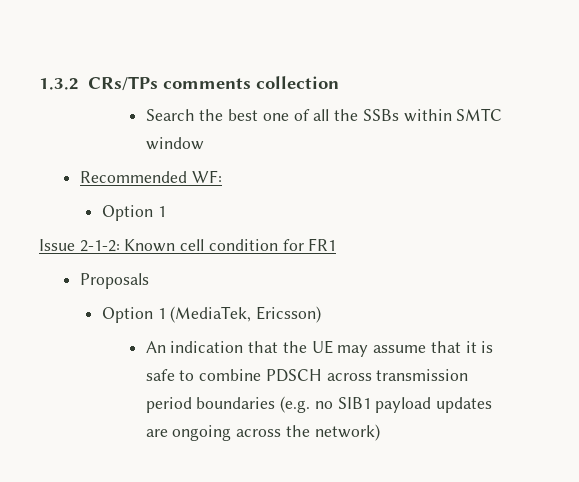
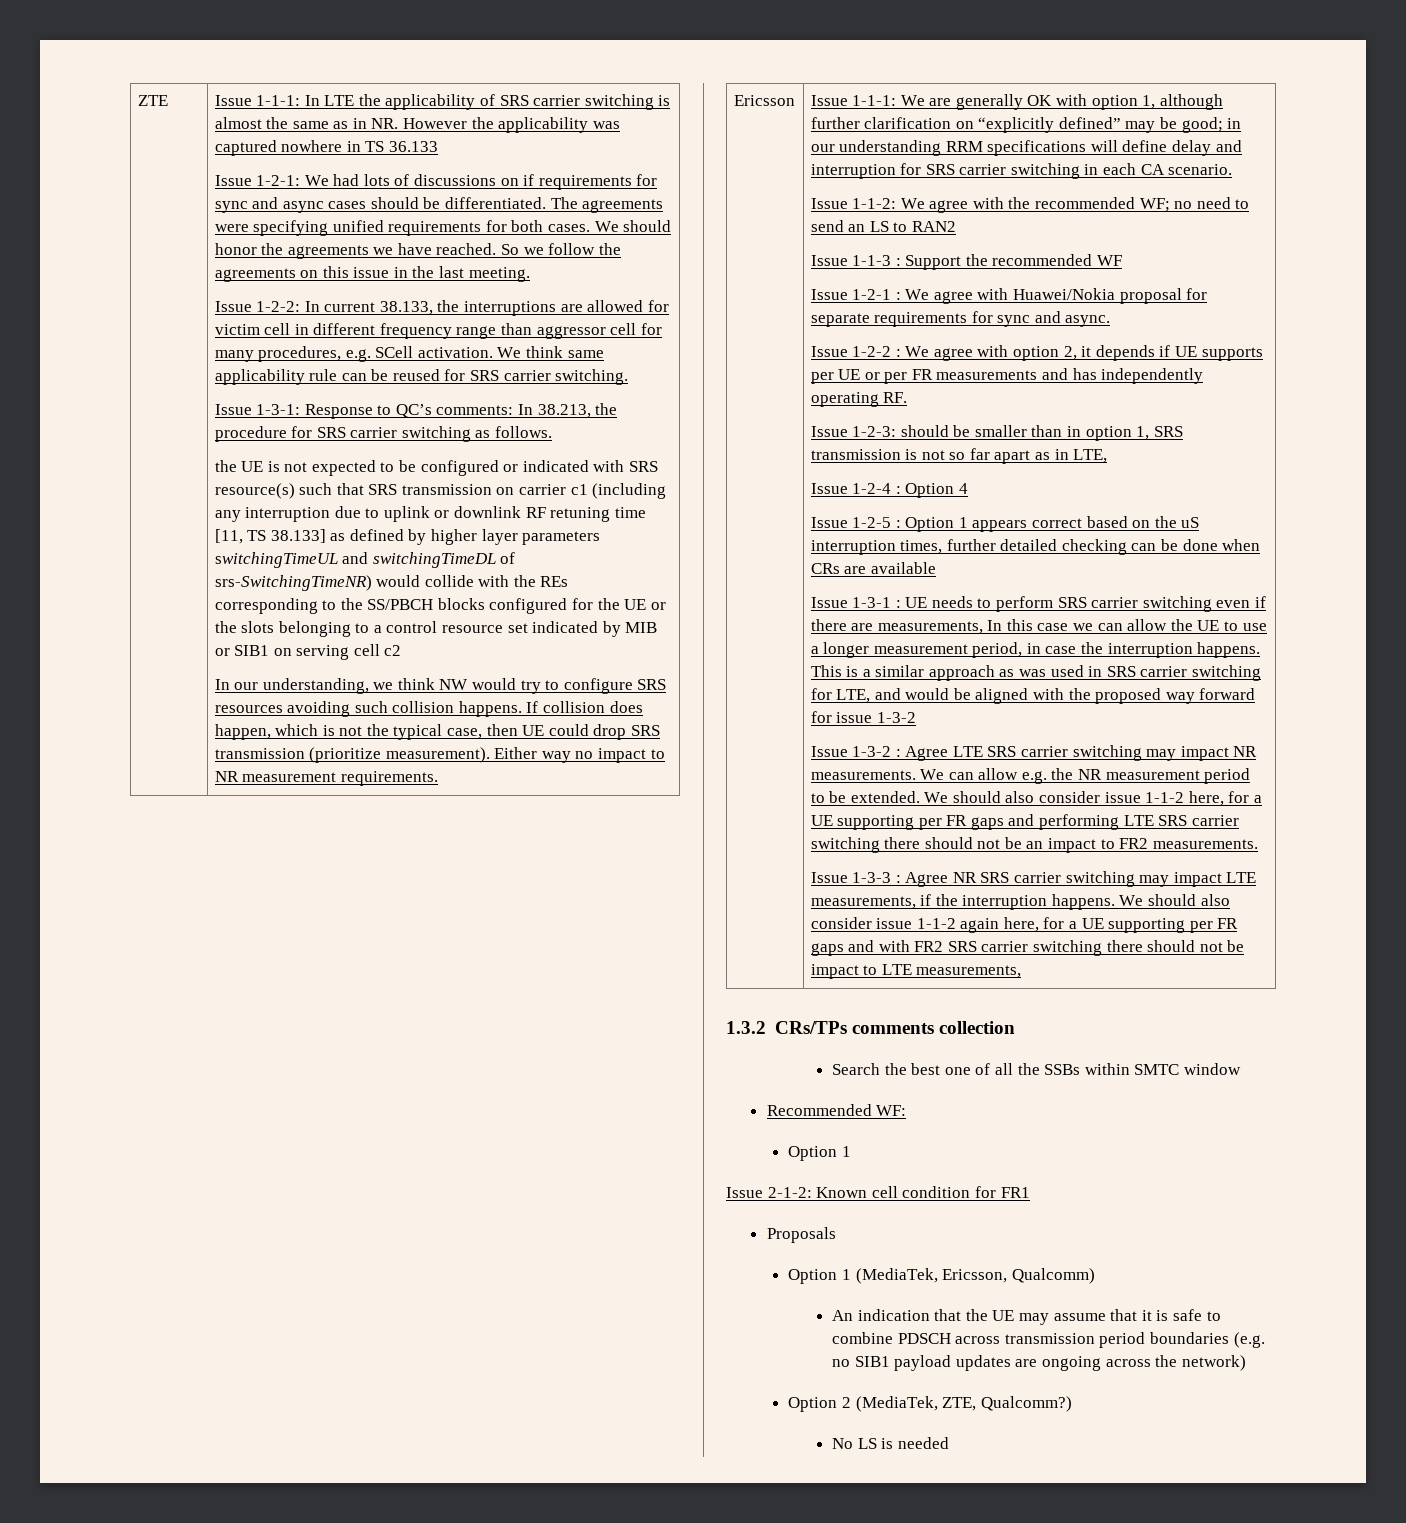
(39, 84) none -> [137,95,168,106] [214,94,671,110] [214,117,620,133] [214,140,438,156] [214,174,658,190] [214,197,664,213] [214,220,672,236] [214,243,621,259] [214,266,530,282] [214,300,669,316] [214,323,662,339] [214,346,604,362] [214,369,629,385] [214,403,618,419] [214,426,553,442] [214,460,659,476] [214,483,667,499] [214,506,646,522] [214,529,601,545] [214,552,516,568] [214,575,569,591] [214,598,666,614] [214,621,658,637] [214,644,402,660] [214,678,667,694] [214,701,643,717] [214,724,661,740] [214,747,665,763] [214,771,438,786] [733,95,795,106] [810,94,1223,110] [810,117,1242,133] [810,140,1242,156] [810,163,1233,179] [810,197,1250,213] [810,220,956,232] [810,254,1123,270] [810,288,1208,304] [810,311,1111,327] [810,345,1263,361] [810,368,1204,384] [810,392,908,407] [810,425,1183,441] [810,448,1108,464] [810,483,968,498] [810,516,1200,532] [810,539,1261,555] [810,562,936,574] [810,596,1267,612] [810,619,1267,634] [810,642,1261,658] [810,665,1262,681] [810,688,1256,704] [810,711,916,723] [810,745,1258,761] [810,768,1251,784] [810,791,1263,806] [810,814,1239,830] [810,837,1258,853] [810,871,1257,887] [810,894,1230,910] [810,917,1239,933] [810,940,1245,956] [810,964,1022,979] ZTE | Issue 1-1-1: In LTE the applicability of SRS carrier switching is almost the same as in NR. However the applicability was captured nowhere in TS 36.133 // Issue 1-2-1: We had lots of discussions on if requirements for sync and async cases should be differentiated. The agreements were specifying unified requirements for both cases. We should honor the agreements we have reached. So we follow the agreements on this issue in the last meeting. // Issue 1-2-2: In current 38.133, the interruptions are allowed for victim cell in different frequency range than aggressor cell for many procedures, e.g. SCell activation. We think same applicability rule can be reused for SRS carrier switching. // Issue 1-3-1: Response to QC’s comments: In 38.213, the procedure for SRS carrier switching as follows. // the UE is not expected to be configured or indicated with SRS resource(s) such that SRS transmission on carrier c1 (including any interruption due to uplink or downlink RF retuning time [11, TS 38.133] as defined by higher layer parameters switchingTimeUL and switchingTimeDL of srs-SwitchingTimeNR) would collide with the REs corresponding to the SS/PBCH blocks configured for the UE or the slots belonging to a control resource set indicated by MIB or SIB1 on serving cell c2 // In our understanding, we think NW would try to configure SRS resources avoiding such collision happens. If collision does happen, which is not the typical case, then UE could drop SRS transmission (prioritize measurement). Either way no impact to NR measurement requirements. // Ericsson | Issue 1-1-1: We are generally OK with option 1, although further clarification on “explicitly defined” may be good; in our understanding RRM specifications will define delay and interruption for SRS carrier switching in each CA scenario. // Issue 1-1-2: We agree with the recommended WF; no need to send an LS to RAN2 // Issue 1-1-3 : Support the recommended WF // Issue 1-2-1 : We agree with Huawei/Nokia proposal for separate requirements for sync and async. // Issue 1-2-2 : We agree with option 2, it depends if UE supports per UE or per FR measurements and has independently operating RF. // Issue 1-2-3: should be smaller than in option 1, SRS transmission is not so far apart as in LTE, // Issue 1-2-4 : Option 4 // Issue 1-2-5 : Option 1 appears correct based on the uS interruption times, further detailed checking can be done when CRs are available // Issue 1-3-1 : UE needs to perform SRS carrier switching even if there are measurements, In this case we can allow the UE to use a longer measurement period, in case the interruption happens. This is a similar approach as was used in SRS carrier switching for LTE, and would be aligned with the proposed way forward for issue 1-3-2 // Issue 1-3-2 : Agree LTE SRS carrier switching may impact NR measurements. We can allow e.g. the NR measurement period to be extended. We should also consider issue 1-1-2 here, for a UE supporting per FR gaps and performing LTE SRS carrier switching there should not be an impact to FR2 measurements. // Issue 1-3-3 : Agree NR SRS carrier switching may impact LTE measurements, if the interruption happens. We should also consider issue 1-1-2 again here, for a UE supporting per FR gaps and with FR2 SRS carrier switching there should not be impact to LTE measurements, //
[256,306,322,323] Ericsson) -> [942,1268,1095,1284] Ericsson, Qualcomm)
(380, 432) none -> [788,1396,1072,1412] [832,1437,949,1449] // Option 2 (MediaTek, ZTE, Qualcomm?) // No LS is needed

